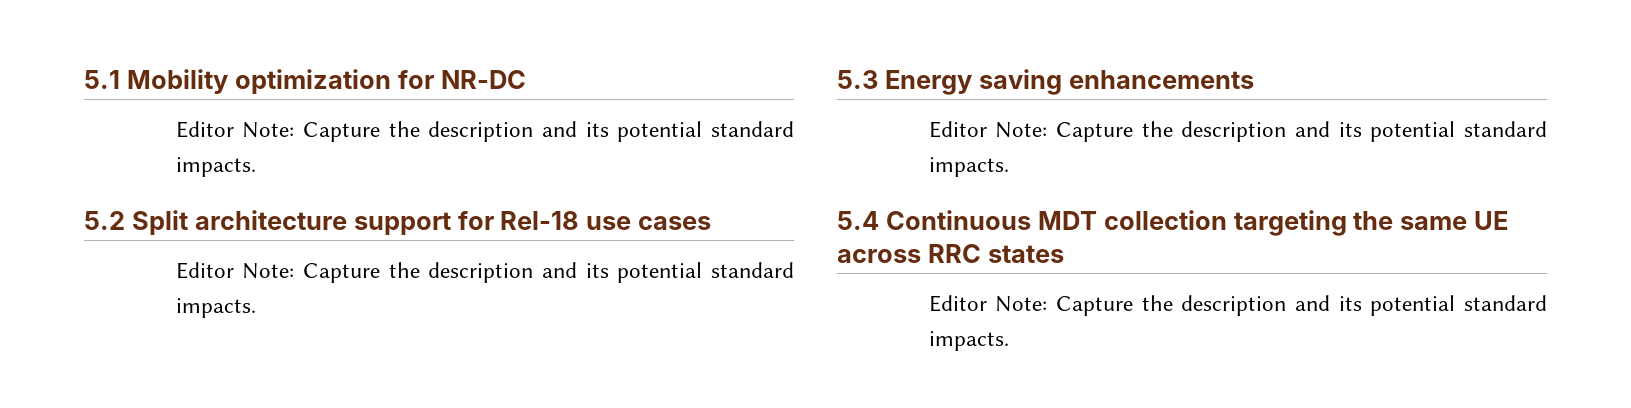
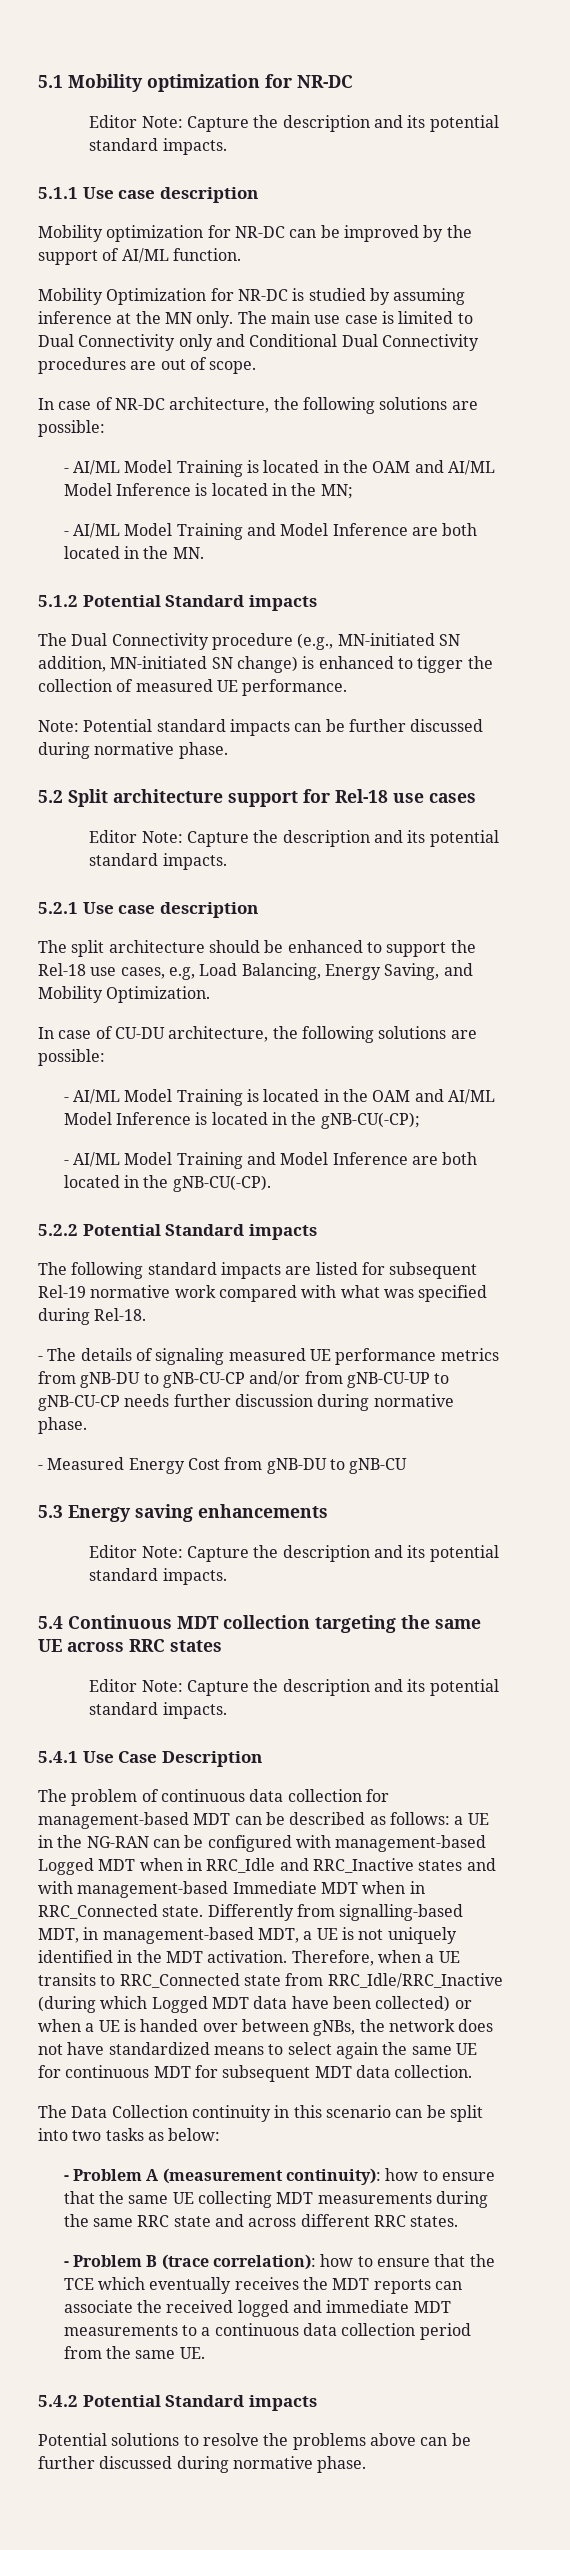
(256, 167) none -> [38,187,258,203] [38,225,472,242] [38,248,241,265] [38,288,466,305] [38,311,473,328] [38,334,479,351] [38,357,257,374] [38,397,478,414] [38,420,105,437] [63,460,495,477] [63,483,353,499] [63,523,478,540] [63,546,204,559] [38,595,317,611] [38,633,460,650] [38,656,493,673] [38,679,348,696] [38,719,484,736] [38,742,228,759] // 5.1.1 Use case description // Mobility optimization for NR-DC can be improved by the support of AI/ML function. // Mobility Optimization for NR-DC is studied by assuming inference at the MN only. The main use case is limited to Dual Connectivity only and Conditional Dual Connectivity procedures are out of scope. // In case of NR-DC architecture, the following solutions are possible: // - AI/ML Model Training is located in the OAM and AI/ML Model Inference is located in the MN; // - AI/ML Model Training and Model Inference are both located in the MN. // 5.1.2 Potential Standard impacts // The Dual Connectivity procedure (e.g., MN-initiated SN addition, MN-initiated SN change) is enhanced to tigger the collection of measured UE performance. // Note: Potential standard impacts can be further discussed during normative phase.
(256, 308) none -> [38,902,258,918] [38,940,476,957] [38,963,473,980] [38,986,211,1003] [38,1026,477,1043] [38,1049,105,1066] [63,1089,495,1106] [63,1112,420,1129] [63,1152,478,1169] [63,1175,271,1192] [38,1224,317,1240] [38,1262,478,1279] [38,1285,488,1302] [38,1308,147,1325] [38,1348,499,1365] [38,1371,450,1388] [38,1394,454,1411] [38,1417,87,1434] [38,1457,408,1474] // 5.2.1 Use case description // The split architecture should be enhanced to support the Rel-18 use cases, e.g, Load Balancing, Energy Saving, and Mobility Optimization. // In case of CU-DU architecture, the following solutions are possible: // - AI/ML Model Training is located in the OAM and AI/ML Model Inference is located in the gNB-CU(-CP); // - AI/ML Model Training and Model Inference are both located in the gNB-CU(-CP). // 5.2.2 Potential Standard impacts // The following standard impacts are listed for subsequent Rel-19 normative work compared with what was specified during Rel-18. // - The details of signaling measured UE performance metrics from gNB-DU to gNB-CU-CP and/or from gNB-CU-UP to gNB-CU-CP needs further discussion during normative phase. // - Measured Energy Cost from gNB-DU to gNB-CU
(1009, 341) none -> [38,1751,262,1767] [38,1789,389,1806] [38,1812,489,1829] [38,1835,487,1852] [38,1858,496,1875] [38,1881,425,1898] [38,1904,464,1921] [38,1927,457,1944] [38,1950,460,1966] [38,1973,503,1988] [38,1996,472,2013] [38,2019,494,2036] [38,2042,477,2059] [38,2065,473,2082] [38,2105,483,2122] [38,2128,221,2141] [63,2168,495,2185] [63,2191,488,2208] [63,2214,459,2227] [63,2254,495,2270] [63,2277,462,2294] [63,2300,451,2317] [63,2323,471,2340] [63,2346,205,2359] [38,2395,317,2411] [38,2433,471,2450] [38,2456,367,2473] // 5.4.1 Use Case Description // The problem of continuous data collection for management-based MDT can be described as follows: a UE in the NG-RAN can be configured with management-based Logged MDT when in RRC_Idle and RRC_Inactive states and with management-based Immediate MDT when in RRC_Connected state. Differently from signalling-based MDT, in management-based MDT, a UE is not uniquely identified in the MDT activation. Therefore, when a UE transits to RRC_Connected state from RRC_Idle/RRC_Inactive (during which Logged MDT data have been collected) or when a UE is handed over between gNBs, the network does not have standardized means to select again the same UE for continuous MDT for subsequent MDT data collection. // The Data Collection continuity in this scenario can be split into two tasks as below: // - Problem A (measurement continuity): how to ensure that the same UE collecting MDT measurements during the same RRC state and across different RRC states. // - Problem B (trace correlation): how to ensure that the TCE which eventually receives the MDT reports can associate the received logged and immediate MDT measurements to a continuous data collection period from the same UE. // 5.4.2 Potential Standard impacts // Potential solutions to resolve the problems above can be further discussed during normative phase.

